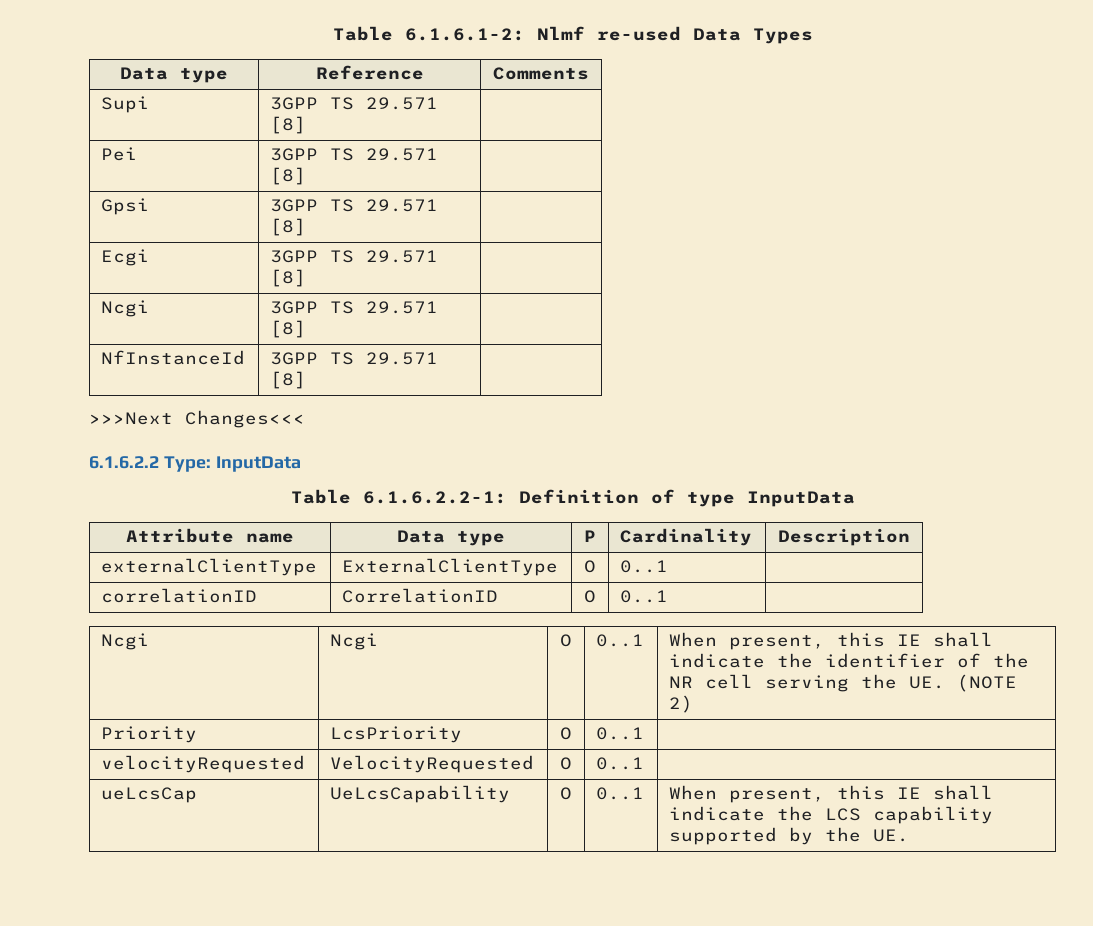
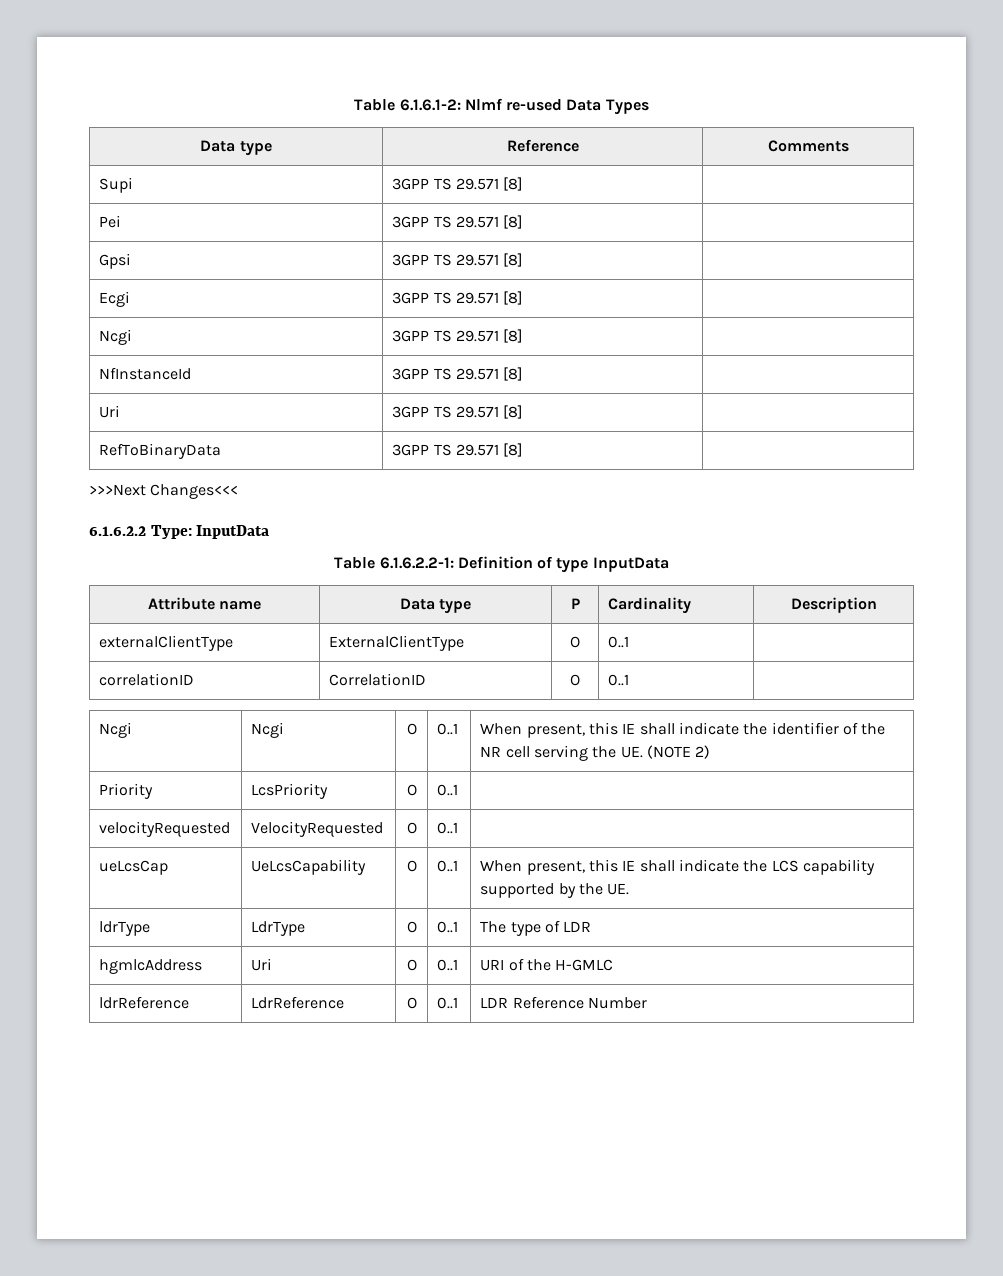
(307, 380) none -> [99,405,121,418] [392,405,524,419] [99,443,222,459] [392,443,524,457] // Uri | 3GPP TS 29.571 [8] | // RefToBinaryData | 3GPP TS 29.571 [8] |
(910, 835) none -> [99,921,151,936] [251,921,306,936] [406,921,417,933] [437,921,459,933] [480,920,592,936] [99,959,203,974] [251,958,273,971] [406,959,417,971] [437,959,459,971] [480,958,614,971] [99,996,190,1009] [251,996,345,1009] [406,997,417,1009] [437,997,459,1009] [480,996,648,1009] // ldrType | LdrType | O | 0..1 | The type of LDR // hgmlcAddress | Uri | O | 0..1 | URI of the H-GMLC // ldrReference | LdrReference | O | 0..1 | LDR Reference Number

